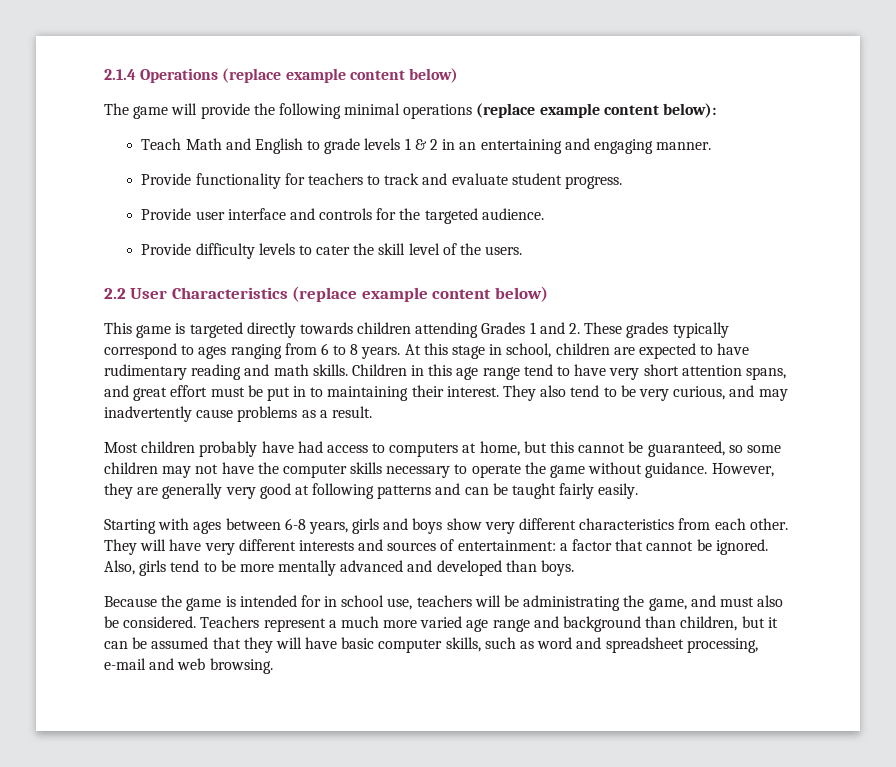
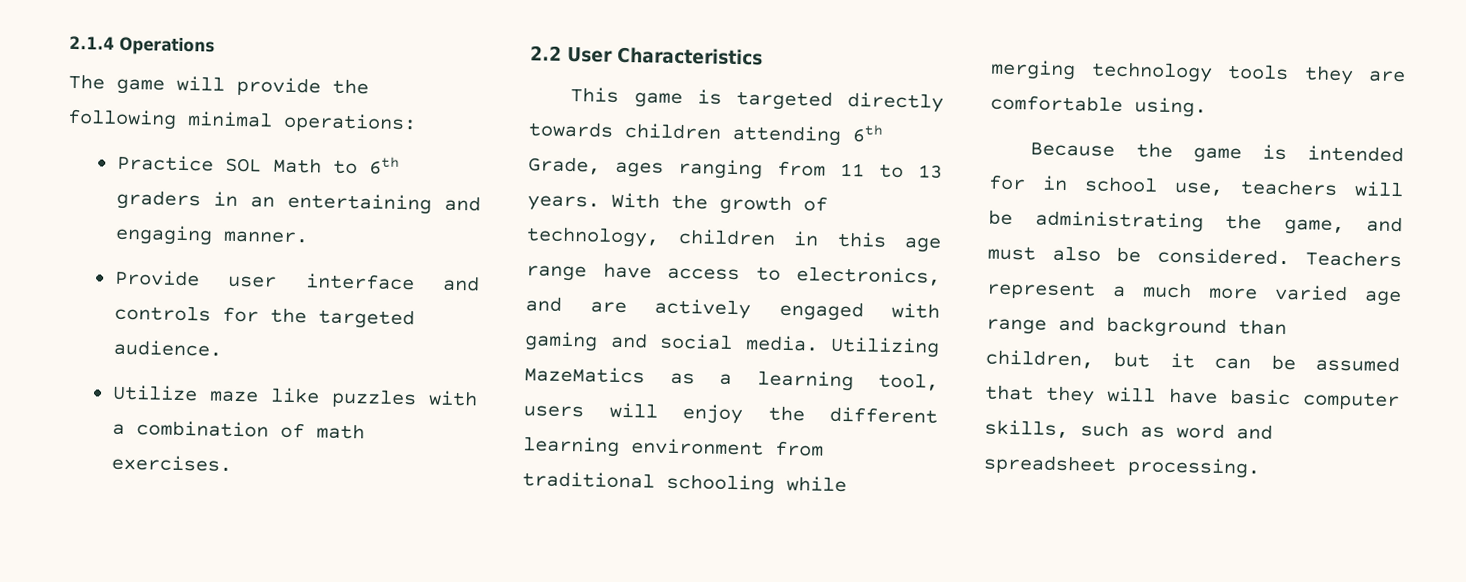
[222,68,458,83] (replace example content below) -> (215, 46) none
[403,103,717,119] [141,138,438,154] operations (replace example content below): // Teach Math and English to grade levels 1 & 2 -> [283,112,417,134] [116,154,400,175] [115,189,201,211] operations: // Practice SOL Math to 6th graders
[141,173,622,189] // Provide functionality for teachers to track and evaluate student progress. -> (308, 237) none
[141,243,523,259] Provide difficulty levels to cater the skill level of the users. -> [111,384,478,409] [111,420,365,440] [110,454,232,472] Utilize maze like puzzles with a combination of math exercises.
[292,286,548,302] (replace example content below) -> (763, 56) none
[481,322,729,338] [104,343,750,359] [104,364,786,380] [104,385,788,401] [104,406,372,422] [104,441,781,457] [104,462,774,478] [104,483,639,499] [104,518,788,534] [104,539,768,555] [104,560,575,576] Grades 1 and 2. These grades typically correspond to ages ranging from 6 to 8 years. At this stage in school, children are expected to have rudimentary reading and math skills. Children in this age range tend to have very short attention spans, and great effort must be put in to maintaining their interest. They also tend to be very curious, and may inadvertently cause problems as a result. // Most children probably have had access to computers at home, but this cannot be guaranteed, so some children may not have the computer skills necessary to operate the game without guidance. However, they are generally very good at following patterns and can be taught fairly easily. // Starting with ages between 6-8 years, girls and boys show very different characteristics from each other. They will have very different interests and sources of entertainment: a factor that cannot be ignored. Also, girls tend to be more mentally advanced and developed than boys. -> [852,124,884,143] [528,156,943,180] [527,192,828,216] [526,226,942,253] [526,262,941,286] [525,296,940,322] [524,331,940,358] [524,366,939,392] [523,402,938,425] [522,436,824,457] [522,471,847,495] [990,59,1406,86] [990,94,1207,118] 6th Grade, ages ranging from 11 to 13 years. With the growth of technology, children in this age range have access to electronics, and are actively engaged with gaming and social media. Utilizing MazeMatics as a learning tool, users will enjoy the different learning environment from traditional schooling while merging technology tools they are comfortable using.
[686,638,758,653] [104,658,273,674] processing, e-mail and web browsing. -> [1127,457,1261,479] processing.

